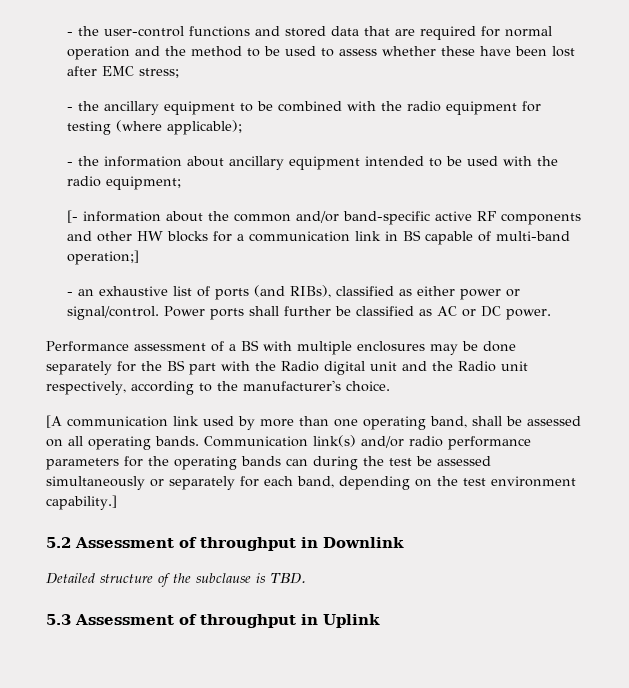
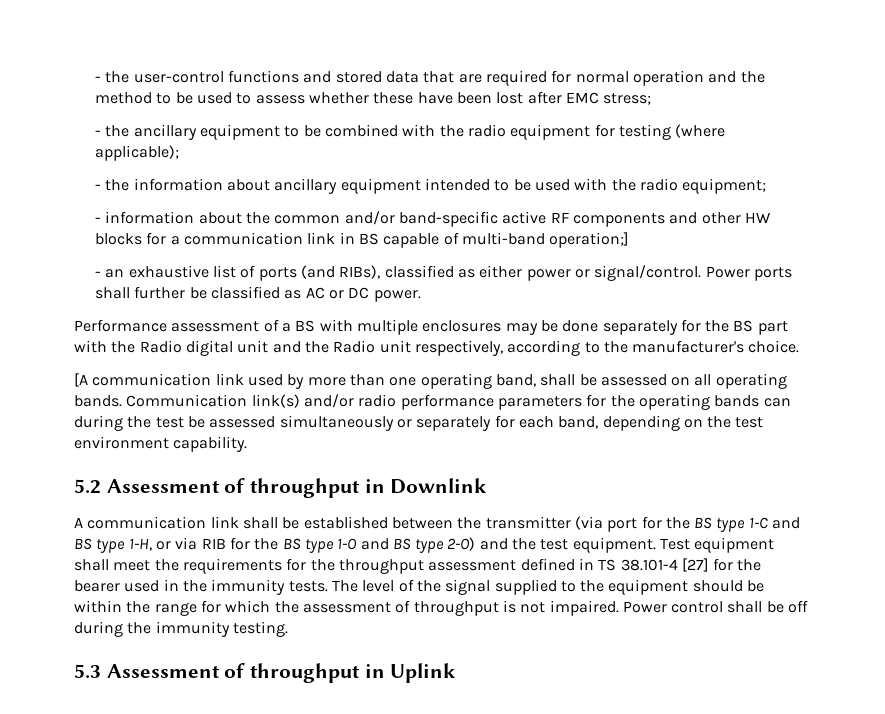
[67,210,79,223] [- -> [95,217,102,223] -
[46,495,117,510] capability.] -> [173,436,248,452] capability.
[46,573,306,587] Detailed structure of the subclause is TBD. -> [74,516,801,532] [74,537,775,553] [74,558,762,574] [74,579,765,595] [74,600,809,616] [74,621,288,637] A communication link shall be established between the transmitter (via port for the BS type 1-C and BS type 1-H, or via RIB for the BS type 1-O and BS type 2-O) and the test equipment. Test equipment shall meet the requirements for the throughput assessment defined in TS 38.101-4 [27] for the bearer used in the immunity tests. The level of the signal supplied to the equipment should be within the range for which the assessment of throughput is not impaired. Power control shall be off during the immunity testing.

